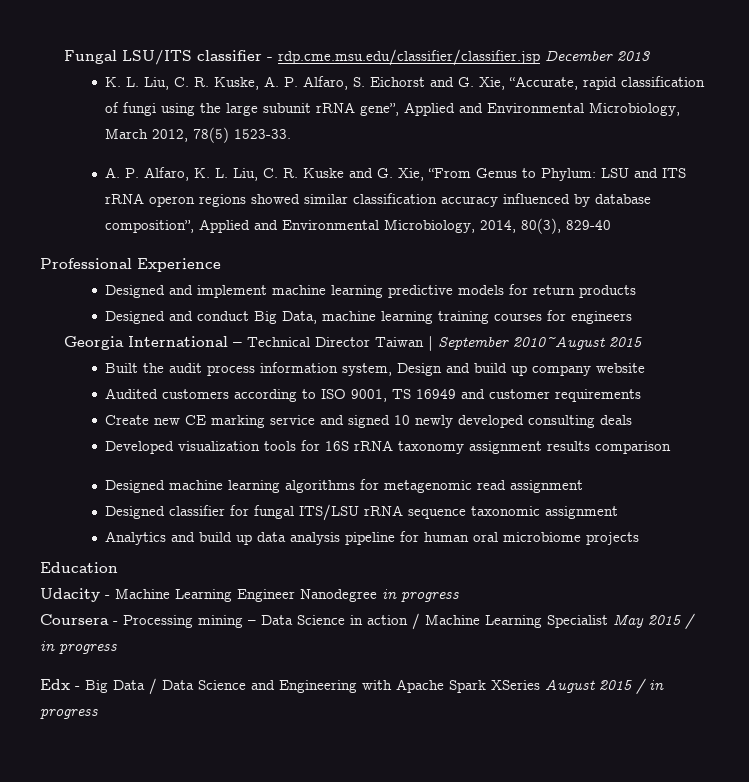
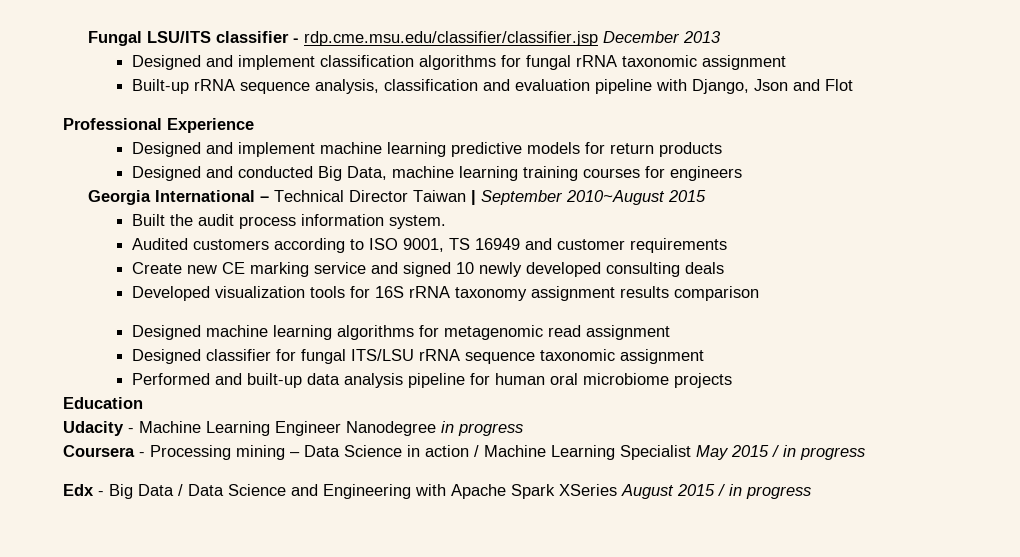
[105,76,706,90] [105,102,681,116] [105,127,292,143] [105,167,687,181] [105,193,652,207] [105,218,612,234] K. L. Liu, C. R. Kuske, A. P. Alfaro, S. Eichorst and G. Xie, “Accurate, rapid classification of fungi using the large subunit rRNA gene”, Applied and Environmental Microbiology, March 2012, 78(5) 1523-33. // A. P. Alfaro, K. L. Liu, C. R. Kuske and G. Xie, “From Genus to Phylum: LSU and ITS rRNA operon regions showed similar classification accuracy influenced by database composition”, Applied and Environmental Microbiology, 2014, 80(3), 829-40 -> [131,55,786,70] [131,79,853,94] Designed and implement classification algorithms for fungal rRNA taxonomic assignment // Built-up rRNA sequence analysis, classification and evaluation pipeline with Django, Json and Flot
[197,311,250,321] conduct -> [237,166,313,178] conducted
[342,363,646,376] system, Design and build up company website -> [388,215,446,229] system.
[105,531,253,545] Analytics and build up -> [131,373,302,388] Performed and built-up

